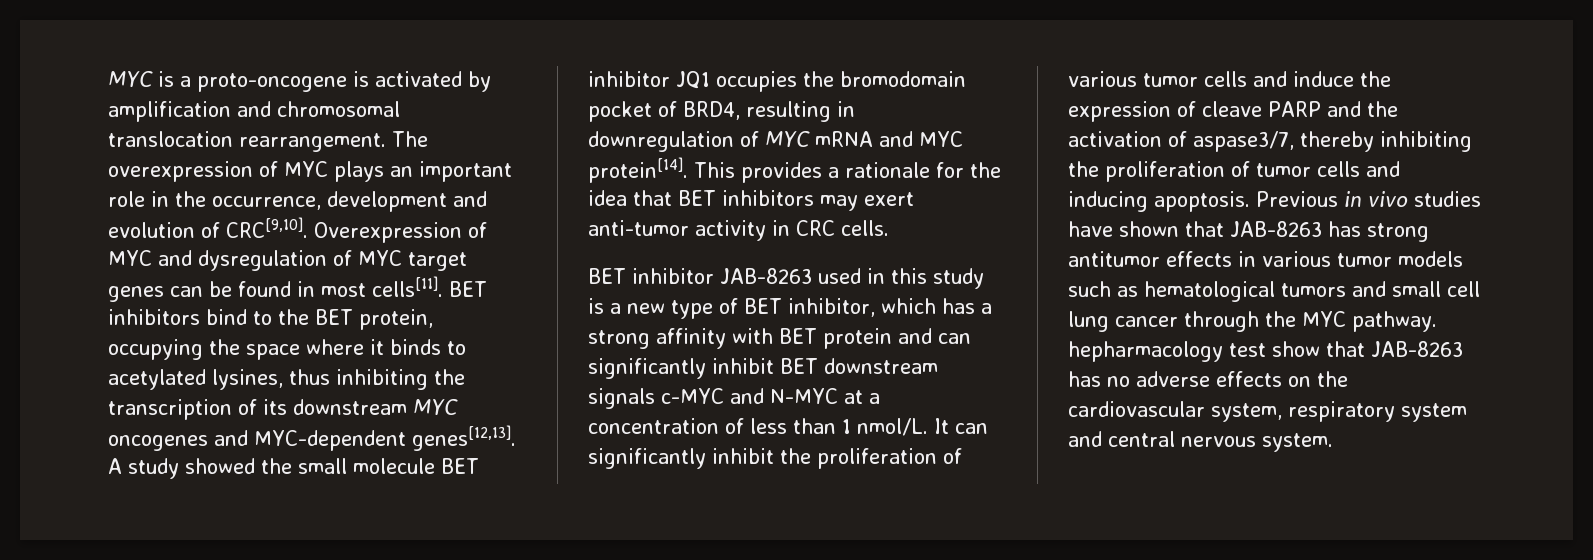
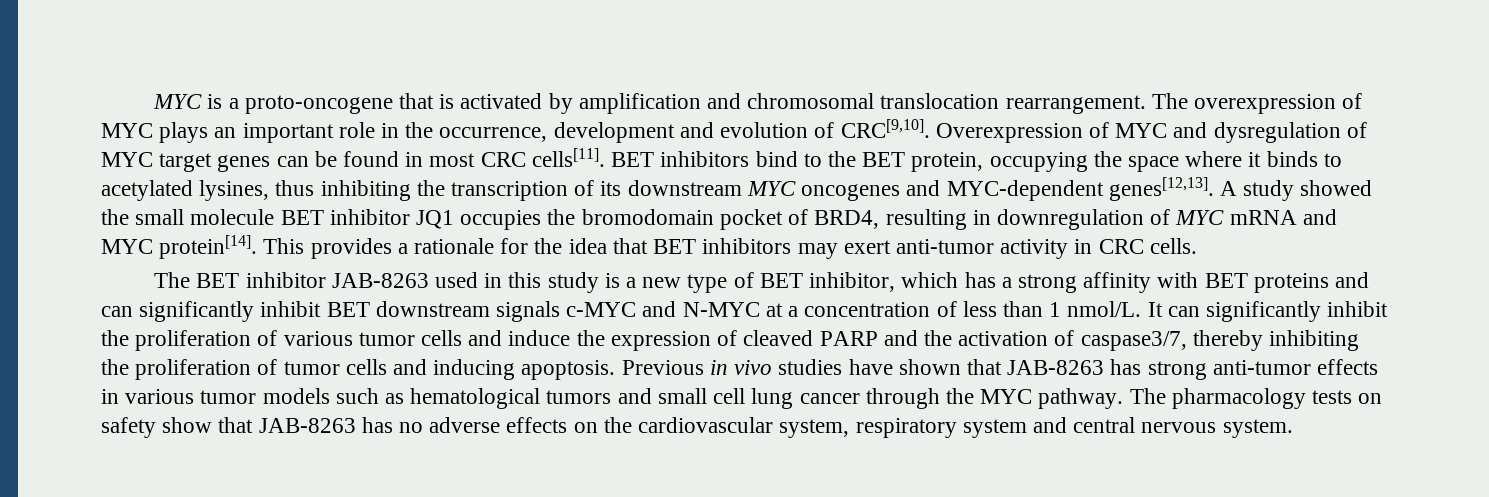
(347, 82) none -> [399,93,435,109] that
(366, 290) none -> [480,152,526,167] CRC
(889, 228) none -> [154,272,191,288] The
[823,328,892,349] protein -> [1253,273,1329,293] proteins
[1202,101,1262,117] cleave -> [743,330,814,346] cleaved
[1193,131,1294,152] aspase3/7, -> [1080,331,1187,351] caspase3/7,
[1068,251,1160,267] antitumor -> [1212,360,1311,375] anti-tumor
[1068,341,1266,362] hepharmacology test -> [1129,388,1383,409] [101,417,156,438] The pharmacology tests on safety

